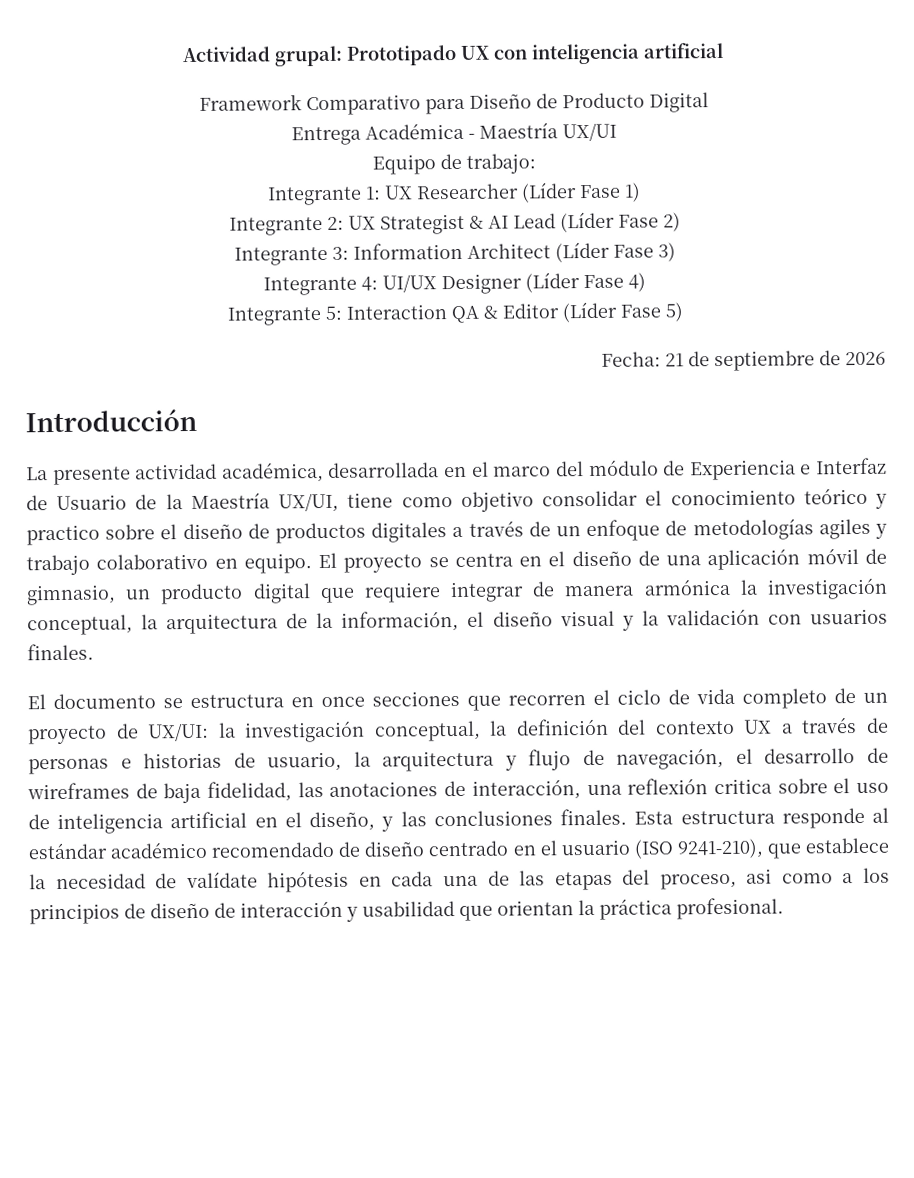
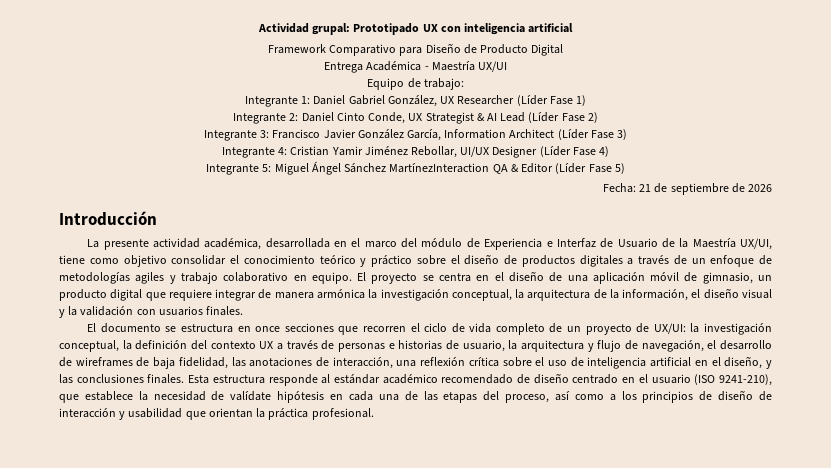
(381, 193) none -> [313,95,437,107] Daniel Gabriel González,
(344, 223) none -> [301,112,406,124] Daniel Cinto Conde,
(349, 253) none -> [272,129,441,141] Francisco Javier González García,
(378, 283) none -> [290,146,457,158] Cristian Yamir Jiménez Rebollar,
[345,304,447,320] Interaction -> [274,161,490,175] Miguel Ángel Sánchez MartínezInteraction
[26,524,100,546] practico -> [371,255,412,267] práctico
[713,778,772,795] critica -> [468,357,499,367] crítica
[746,868,773,884] asi -> [554,391,570,401] así

